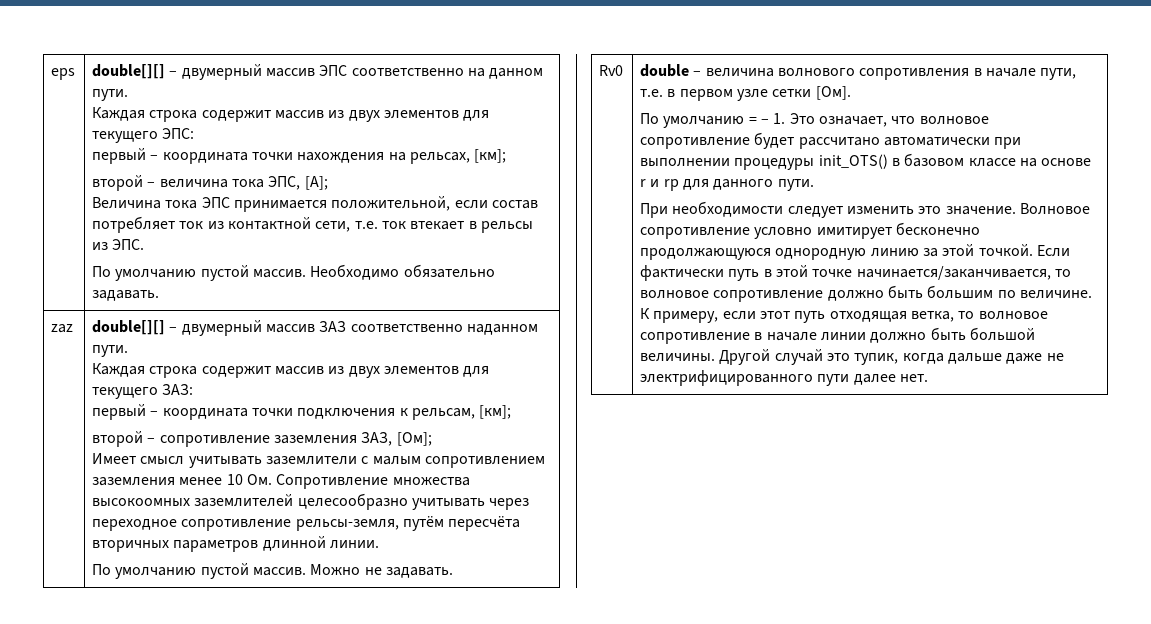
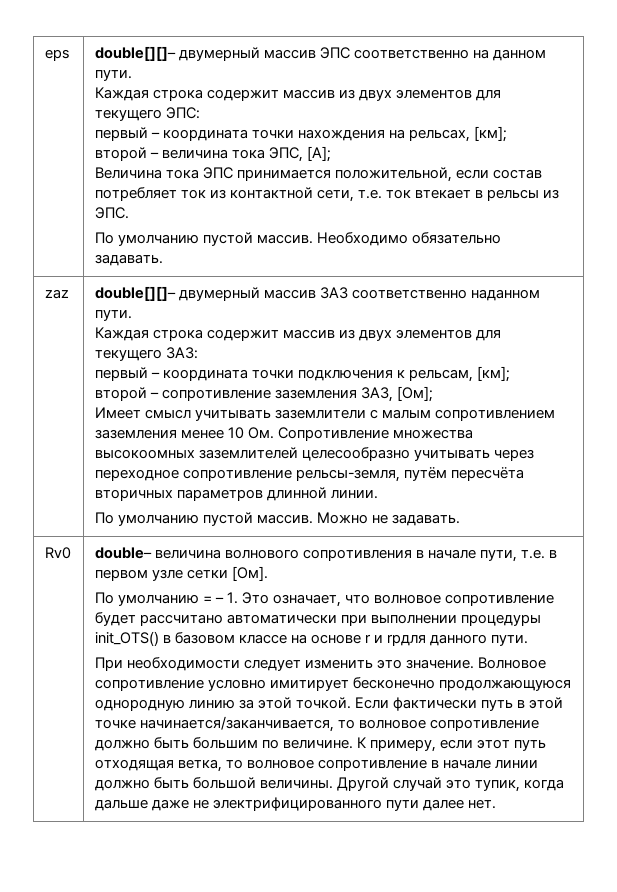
[92,64,178,79] double[][] – -> [94,46,176,61] double[][]–
[92,320,178,335] double[][] – -> [94,286,176,301] double[][]–
[640,64,702,77] double – -> [94,547,152,559] double–
[663,179,709,191] rp для -> [387,634,427,646] rpдля

